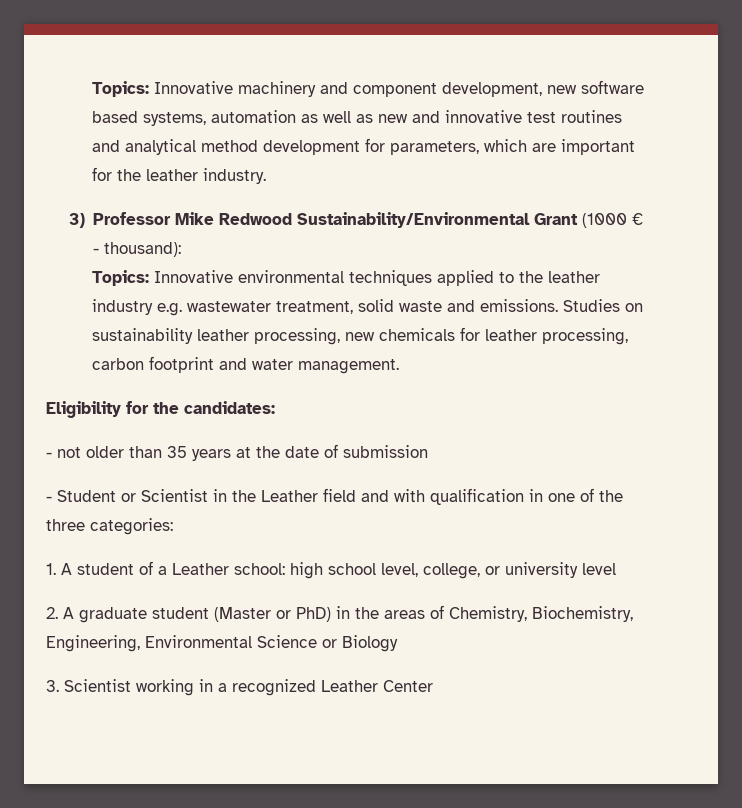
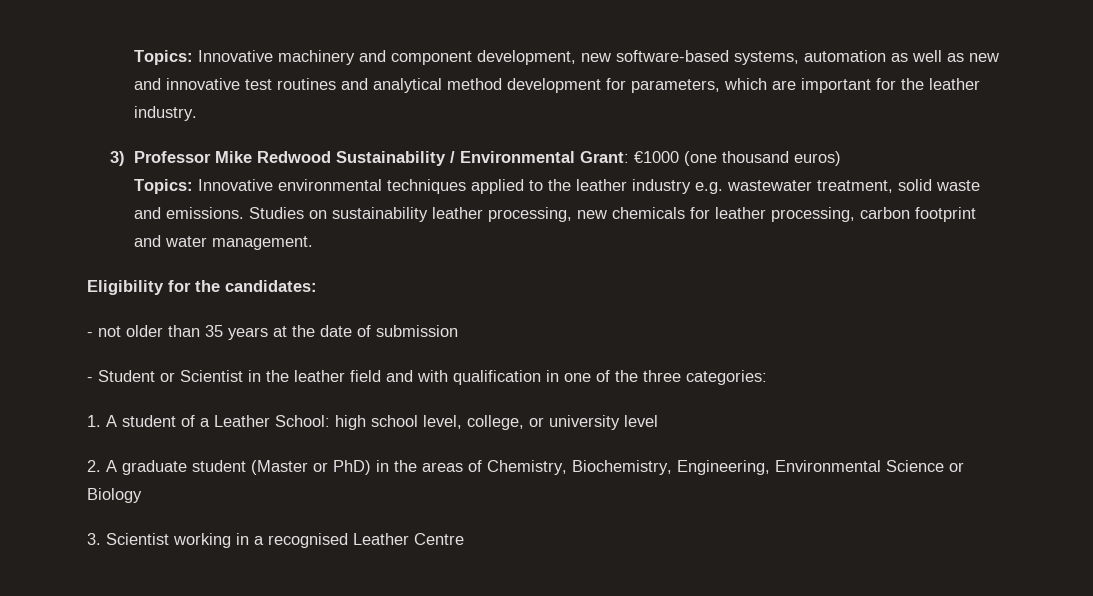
[580,80,644,94] [91,111,138,123] software based -> [615,50,729,62] software-based
[297,212,644,228] [93,242,182,257] Sustainability/Environmental Grant (1000 € - thousand): -> [335,151,841,166] Sustainability / Environmental Grant: €1000 (one thousand euros)
[261,490,318,502] Leather -> [294,370,345,382] leather
[234,563,285,575] school: -> [275,415,330,427] School:
[232,679,433,696] recognized Leather Center -> [268,533,464,548] recognised Leather Centre

